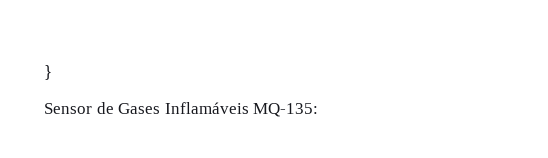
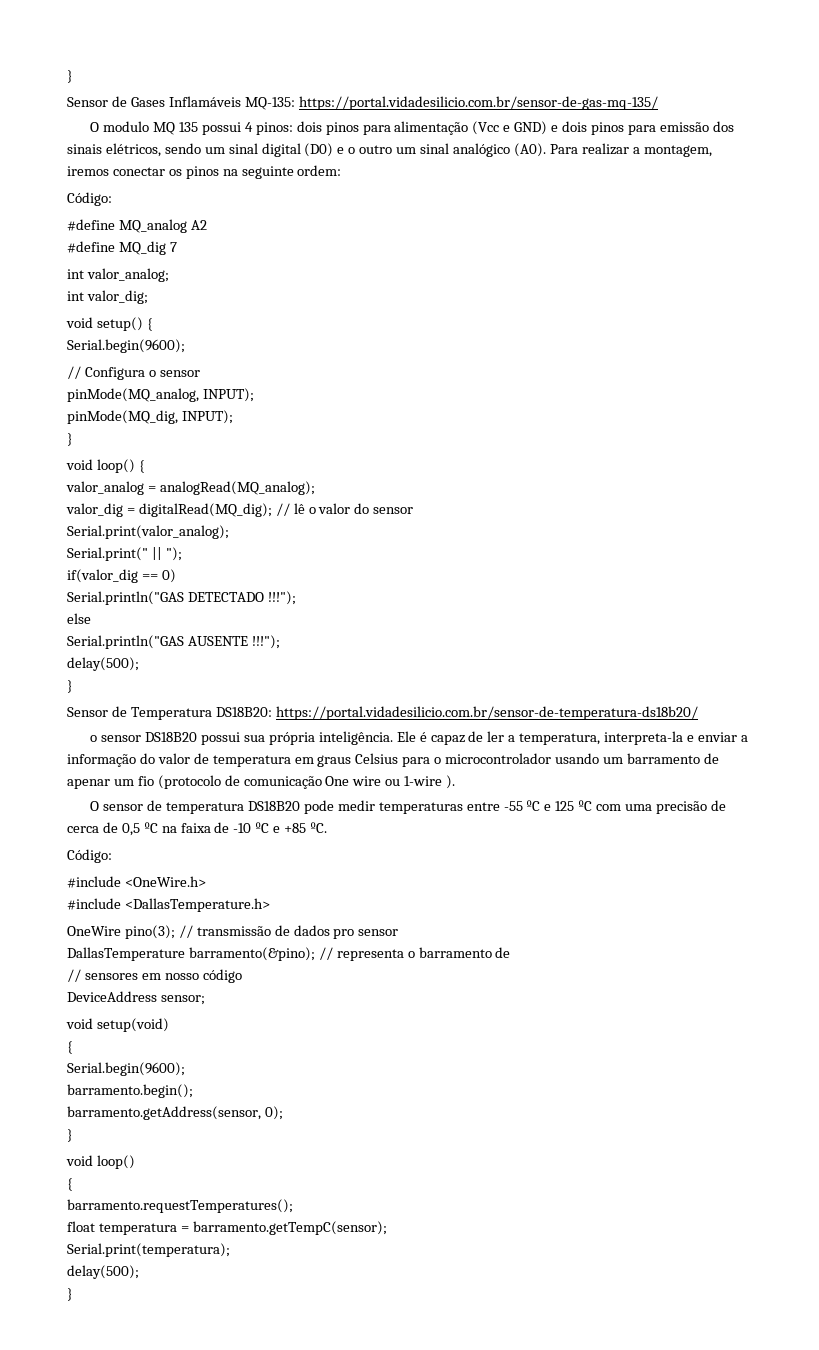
(319, 110) none -> [298,96,658,110] [90,121,734,135] [67,143,712,157] [67,165,342,179] [67,192,112,206] [67,219,207,233] [67,241,177,255] [67,268,169,282] [67,290,148,304] [66,317,153,331] [67,339,185,353] [67,366,200,380] [67,388,254,402] [67,410,233,424] [67,433,73,446] [66,459,145,473] [66,481,315,495] [66,503,414,517] [67,525,229,539] [67,547,182,561] [67,569,176,583] [67,591,296,605] [67,613,91,624] [67,635,280,649] [67,657,139,671] [67,680,73,693] [67,706,698,720] [90,731,748,745] [67,753,719,767] [67,775,456,789] [90,800,726,814] [67,822,328,836] [67,849,112,863] [67,876,206,888] [67,898,270,912] [67,925,399,939] [67,947,511,961] [67,969,242,983] [67,991,205,1005] [66,1018,169,1032] [67,1041,73,1054] [67,1062,185,1076] [67,1084,193,1098] [67,1106,283,1120] [67,1129,73,1142] [66,1155,135,1169] [67,1178,73,1191] [67,1199,293,1213] [67,1221,387,1235] [67,1243,230,1257] [67,1265,139,1279] [67,1288,73,1301] https://portal.vidadesilicio.com.br/sensor-de-gas-mq-135/ // O modulo MQ 135 possui 4 pinos: dois pinos para alimentação (Vcc e GND) e dois pinos para emissão dos sinais elétricos, sendo um sinal digital (D0) e o outro um sinal analógico (A0). Para realizar a montagem, iremos conectar os pinos na seguinte ordem: // Código: // #define MQ_analog A2 // #define MQ_dig 7 // int valor_analog; // int valor_dig; // void setup() { // Serial.begin(9600); // // Configura o sensor // pinMode(MQ_analog, INPUT); // pinMode(MQ_dig, INPUT); // } // void loop() { // valor_analog = analogRead(MQ_analog); // valor_dig = digitalRead(MQ_dig); // lê o valor do sensor // Serial.print(valor_analog); // Serial.print(" || "); // if(valor_dig == 0) // Serial.println("GAS DETECTADO !!!"); // else // Serial.println("GAS AUSENTE !!!"); // delay(500); // } // Sensor de Temperatura DS18B20: https://portal.vidadesilicio.com.br/sensor-de-temperatura-ds18b20/ // o sensor DS18B20 possui sua própria inteligência. Ele é capaz de ler a temperatura, interpreta-la e enviar a informação do valor de temperatura em graus Celsius para o microcontrolador usando um barramento de apenar um fio (protocolo de comunicação One wire ou 1-wire ). // O sensor de temperatura DS18B20 pode medir temperaturas entre -55 ºC e 125 ºC com uma precisão de cerca de 0,5 ºC na faixa de -10 ºC e +85 ºC. // Código: // #include <OneWire.h> // #include <DallasTemperature.h> // OneWire pino(3); // transmissão de dados pro sensor // DallasTemperature barramento(&pino); // representa o barramento de // // sensores em nosso código // DeviceAddress sensor; // void setup(void) // { // Serial.begin(9600); // barramento.begin(); // barramento.getAddress(sensor, 0); // } // void loop() // { // barramento.requestTemperatures(); // float temperatura = barramento.getTempC(sensor); // Serial.print(temperatura); // delay(500); // }

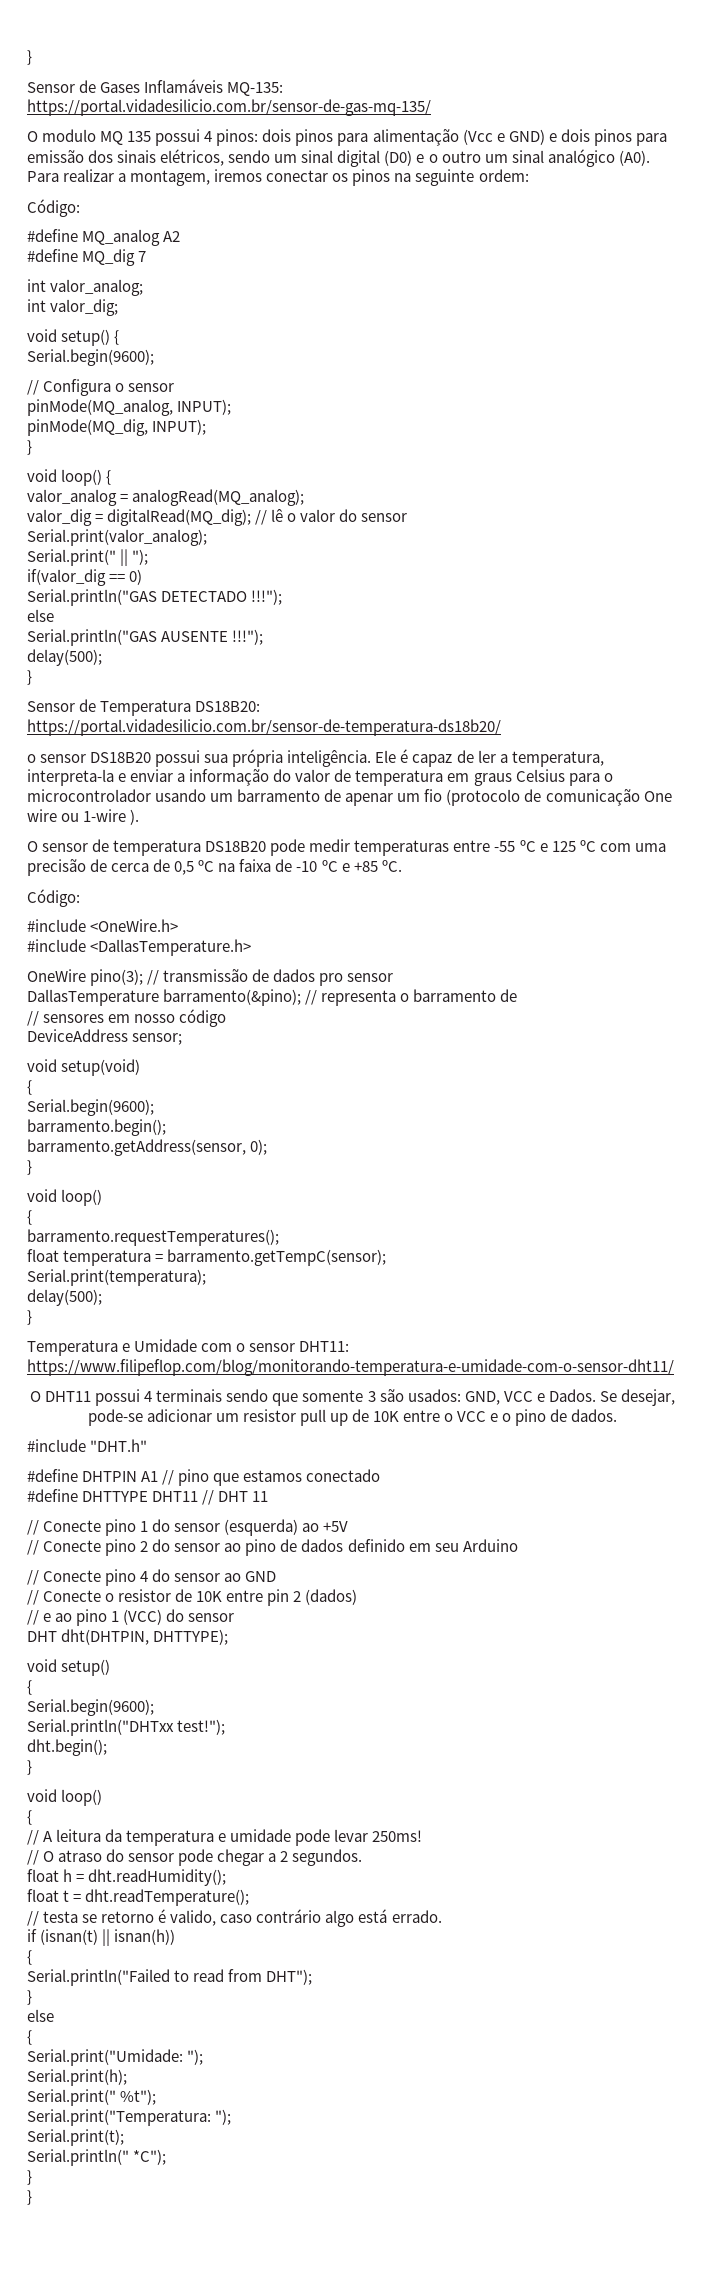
(73, 1294) none -> [27,1339,350,1356] [27,1359,674,1376] [30,1389,675,1406] [87,1409,618,1426] [27,1439,148,1452] [27,1469,381,1486] [27,1489,269,1505] [27,1519,349,1536] [27,1539,518,1556] [27,1569,277,1586] [27,1589,358,1606] [27,1609,235,1626] [27,1629,229,1645] [27,1659,111,1676] [27,1680,32,1695] [27,1699,154,1716] [27,1719,226,1736] [27,1739,107,1756] [27,1760,32,1775] [27,1789,103,1806] [27,1810,32,1825] [27,1829,423,1846] [27,1849,363,1866] [27,1869,227,1886] [27,1889,250,1906] [27,1909,442,1927] [27,1929,176,1946] [27,1950,32,1965] [27,1969,313,1986] [27,1990,32,2005] [27,2009,54,2022] [27,2030,32,2045] [27,2049,204,2066] [27,2069,127,2086] [27,2089,157,2106] [27,2109,232,2126] [27,2129,124,2146] [27,2149,167,2166] [27,2170,32,2185] [27,2190,32,2205] // Temperatura e Umidade com o sensor DHT11: https://www.filipeflop.com/blog/monitorando-temperatura-e-umidade-com-o-sensor-dht11/ // O DHT11 possui 4 terminais sendo que somente 3 são usados: GND, VCC e Dados. Se desejar, pode-se adicionar um resistor pull up de 10K entre o VCC e o pino de dados. // #include "DHT.h" // #define DHTPIN A1 // pino que estamos conectado // #define DHTTYPE DHT11 // DHT 11 // // Conecte pino 1 do sensor (esquerda) ao +5V // // Conecte pino 2 do sensor ao pino de dados definido em seu Arduino // // Conecte pino 4 do sensor ao GND // // Conecte o resistor de 10K entre pin 2 (dados) // // e ao pino 1 (VCC) do sensor // DHT dht(DHTPIN, DHTTYPE); // void setup() // { // Serial.begin(9600); // Serial.println("DHTxx test!"); // dht.begin(); // } // void loop() // { // // A leitura da temperatura e umidade pode levar 250ms! // // O atraso do sensor pode chegar a 2 segundos. // float h = dht.readHumidity(); // float t = dht.readTemperature(); // // testa se retorno é valido, caso contrário algo está errado. // if (isnan(t) || isnan(h)) // { // Serial.println("Failed to read from DHT"); // } // else // { // Serial.print("Umidade: "); // Serial.print(h); // Serial.print(" %t"); // Serial.print("Temperatura: "); // Serial.print(t); // Serial.println(" *C"); // } // }

